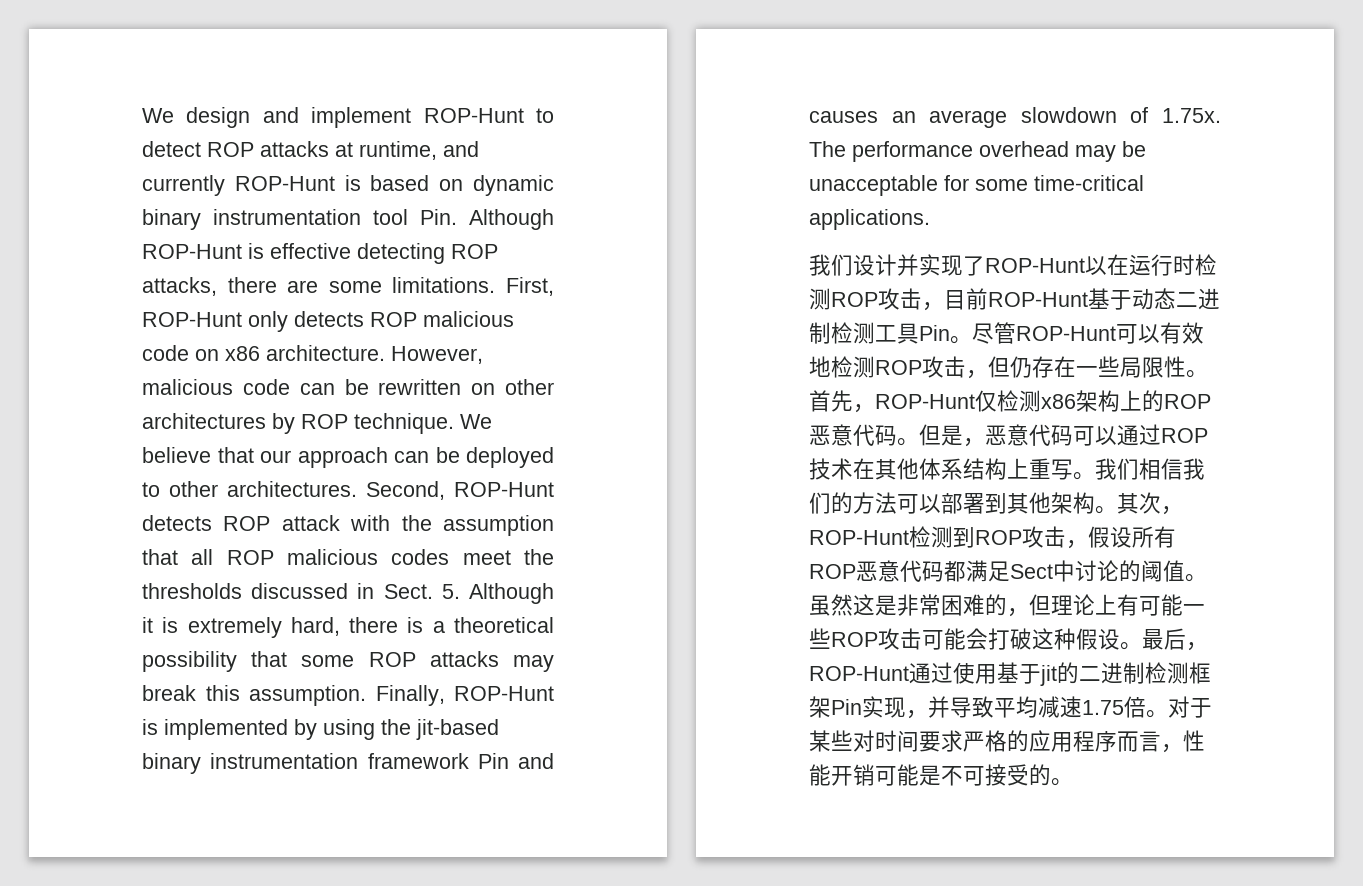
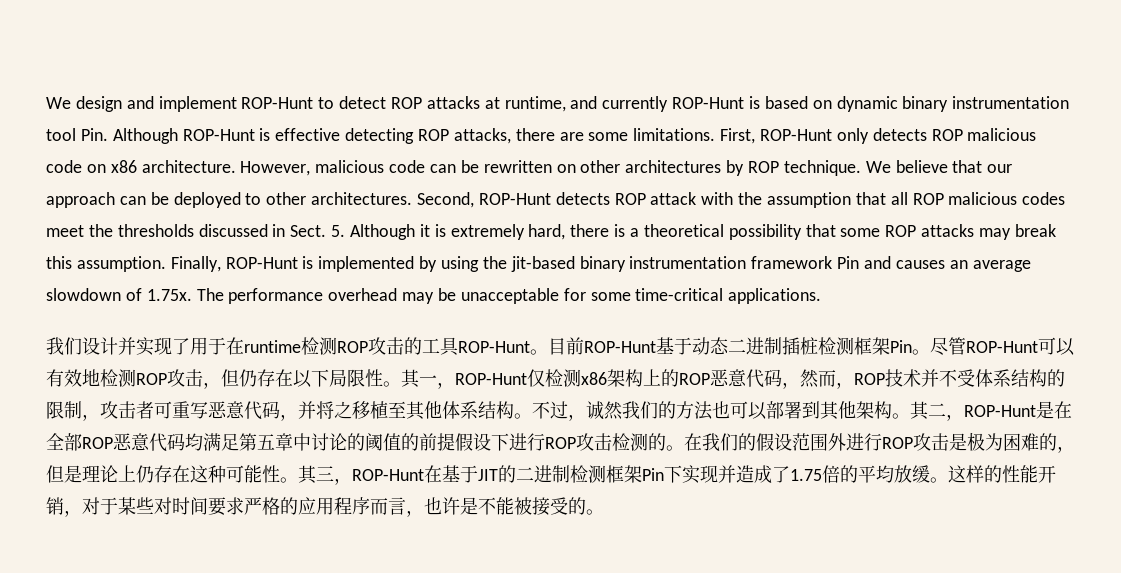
[985,254,1217,276] [809,288,944,311] ROP-Hunt以在运行时检测ROP攻击， -> [190,337,548,356] 用于在runtime检测ROP攻击的工具ROP-Hunt。
[831,322,919,344] 检测工具 -> [782,337,890,355] 插桩检测框架
[1076,356,1120,377] 一些 -> [293,369,329,388] 以下
[809,390,853,412] 首先 -> [401,369,437,388] 其一
[897,424,1208,447] [809,458,1183,480] 。但是，恶意代码可以通过ROP技术在其他体系结构上重写。我们相信 -> [782,369,1065,389] [46,401,623,421] ，然而，ROP技术并不受体系结构的限制，攻击者可重写恶意代码，并将之移植至其他体系结构。不过，诚然
(897, 503) none -> [712,401,730,419] 也
[1139,492,1183,515] [809,526,1176,549] [809,560,1207,582] [809,594,1205,617] [809,628,1208,651] [809,662,1057,686] 次，ROP-Hunt检测到ROP攻击，假设所有ROP恶意代码都满足Sect中讨论的阈值。虽然这是非常困难的，但理论上有可能一些ROP攻击可能会打破这种假设。最后，ROP-Hunt通过使用基于jit -> [928,401,1072,421] [46,432,1075,453] [46,465,498,485] 二，ROP-Hunt是在全部ROP恶意代码均满足第五章中讨论的阈值的前提假设下进行ROP攻击检测的。在我们的假设范围外进行ROP攻击是极为困难的，但是理论上仍存在这种可能性。其三，ROP-Hunt在基于JIT
[862,696,1168,719] 实现，并导致平均减速1.75倍。 -> [664,465,1056,484] [46,497,82,517] 下实现并造成了1.75倍的平均放缓。这样的性能开销，
[1183,730,1205,752] [809,764,985,786] 性能开销可能是不可 -> [424,497,532,515] 也许是不能被

